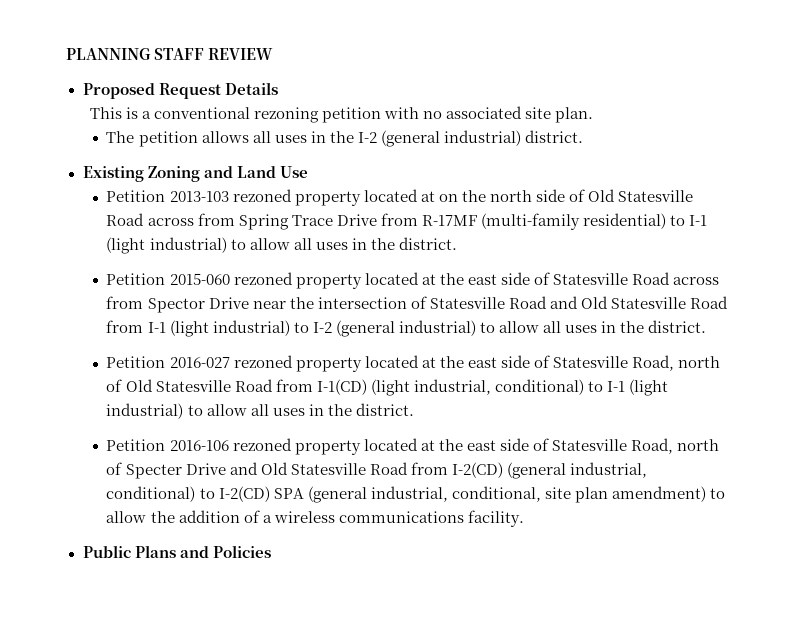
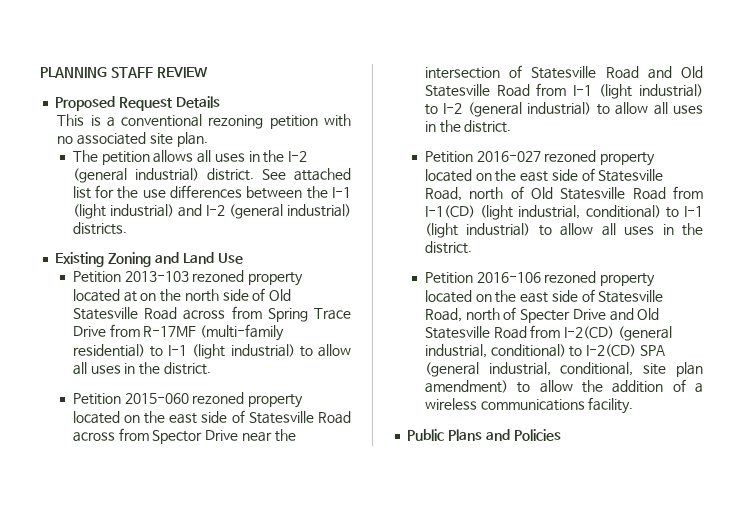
(583, 136) none -> [261,168,352,181] [72,185,351,199] [72,204,352,219] [72,222,127,235] See attached list for the use differences between the I-1 (light industrial) and I-2 (general industrial) districts.
[421,274,436,285] at -> [123,415,140,423] on
[421,357,436,368] at -> [475,173,492,181] on
[420,440,435,451] at -> [475,294,492,302] on

